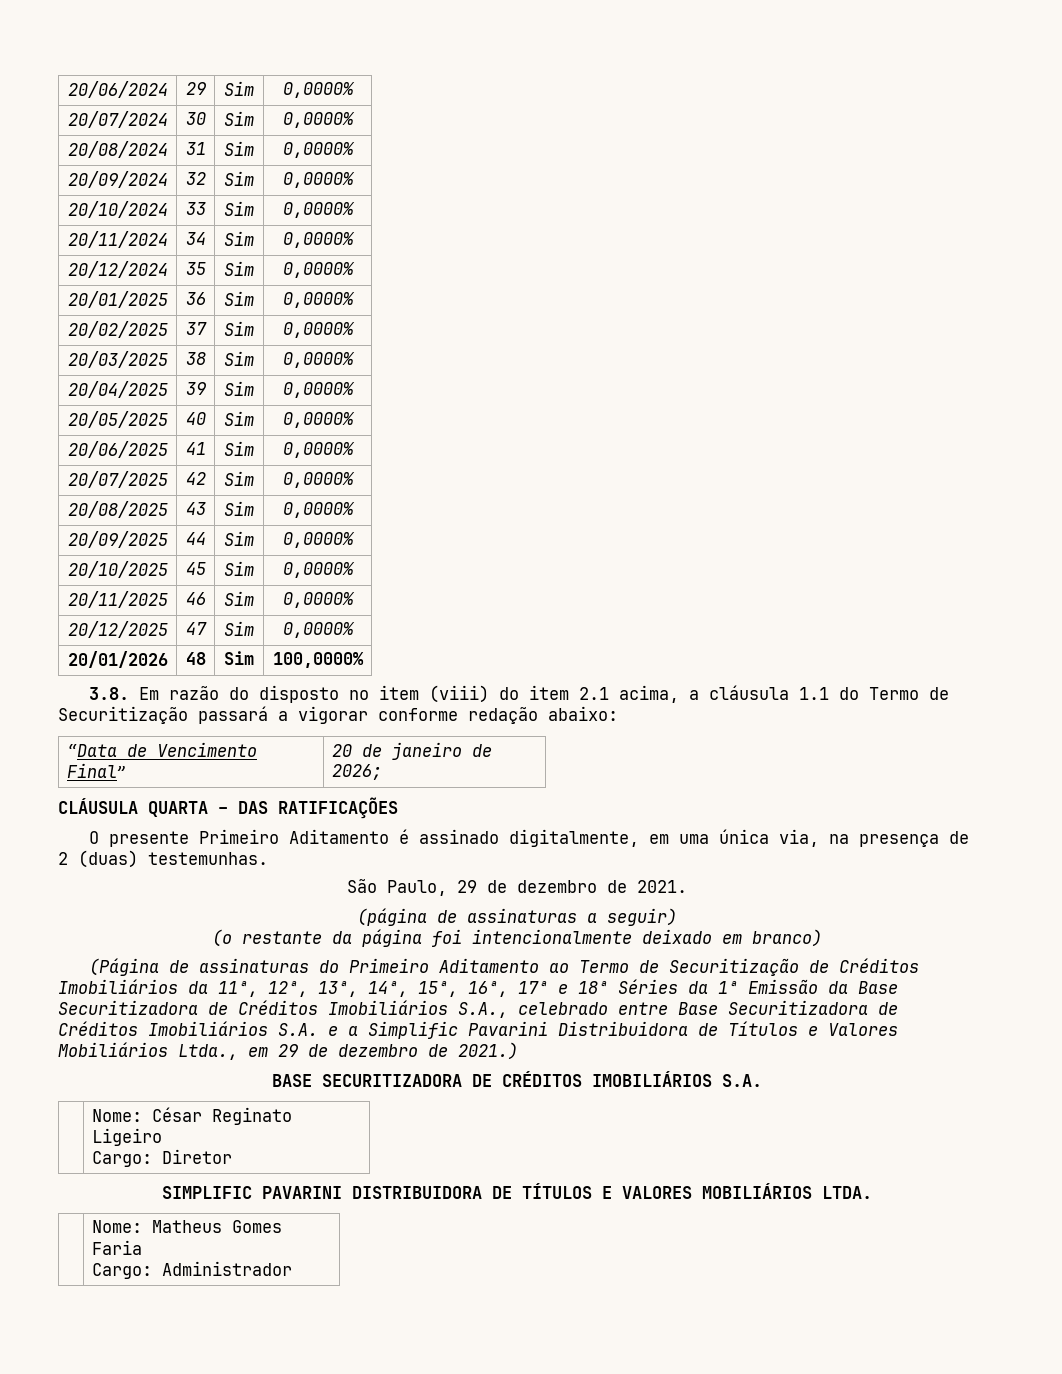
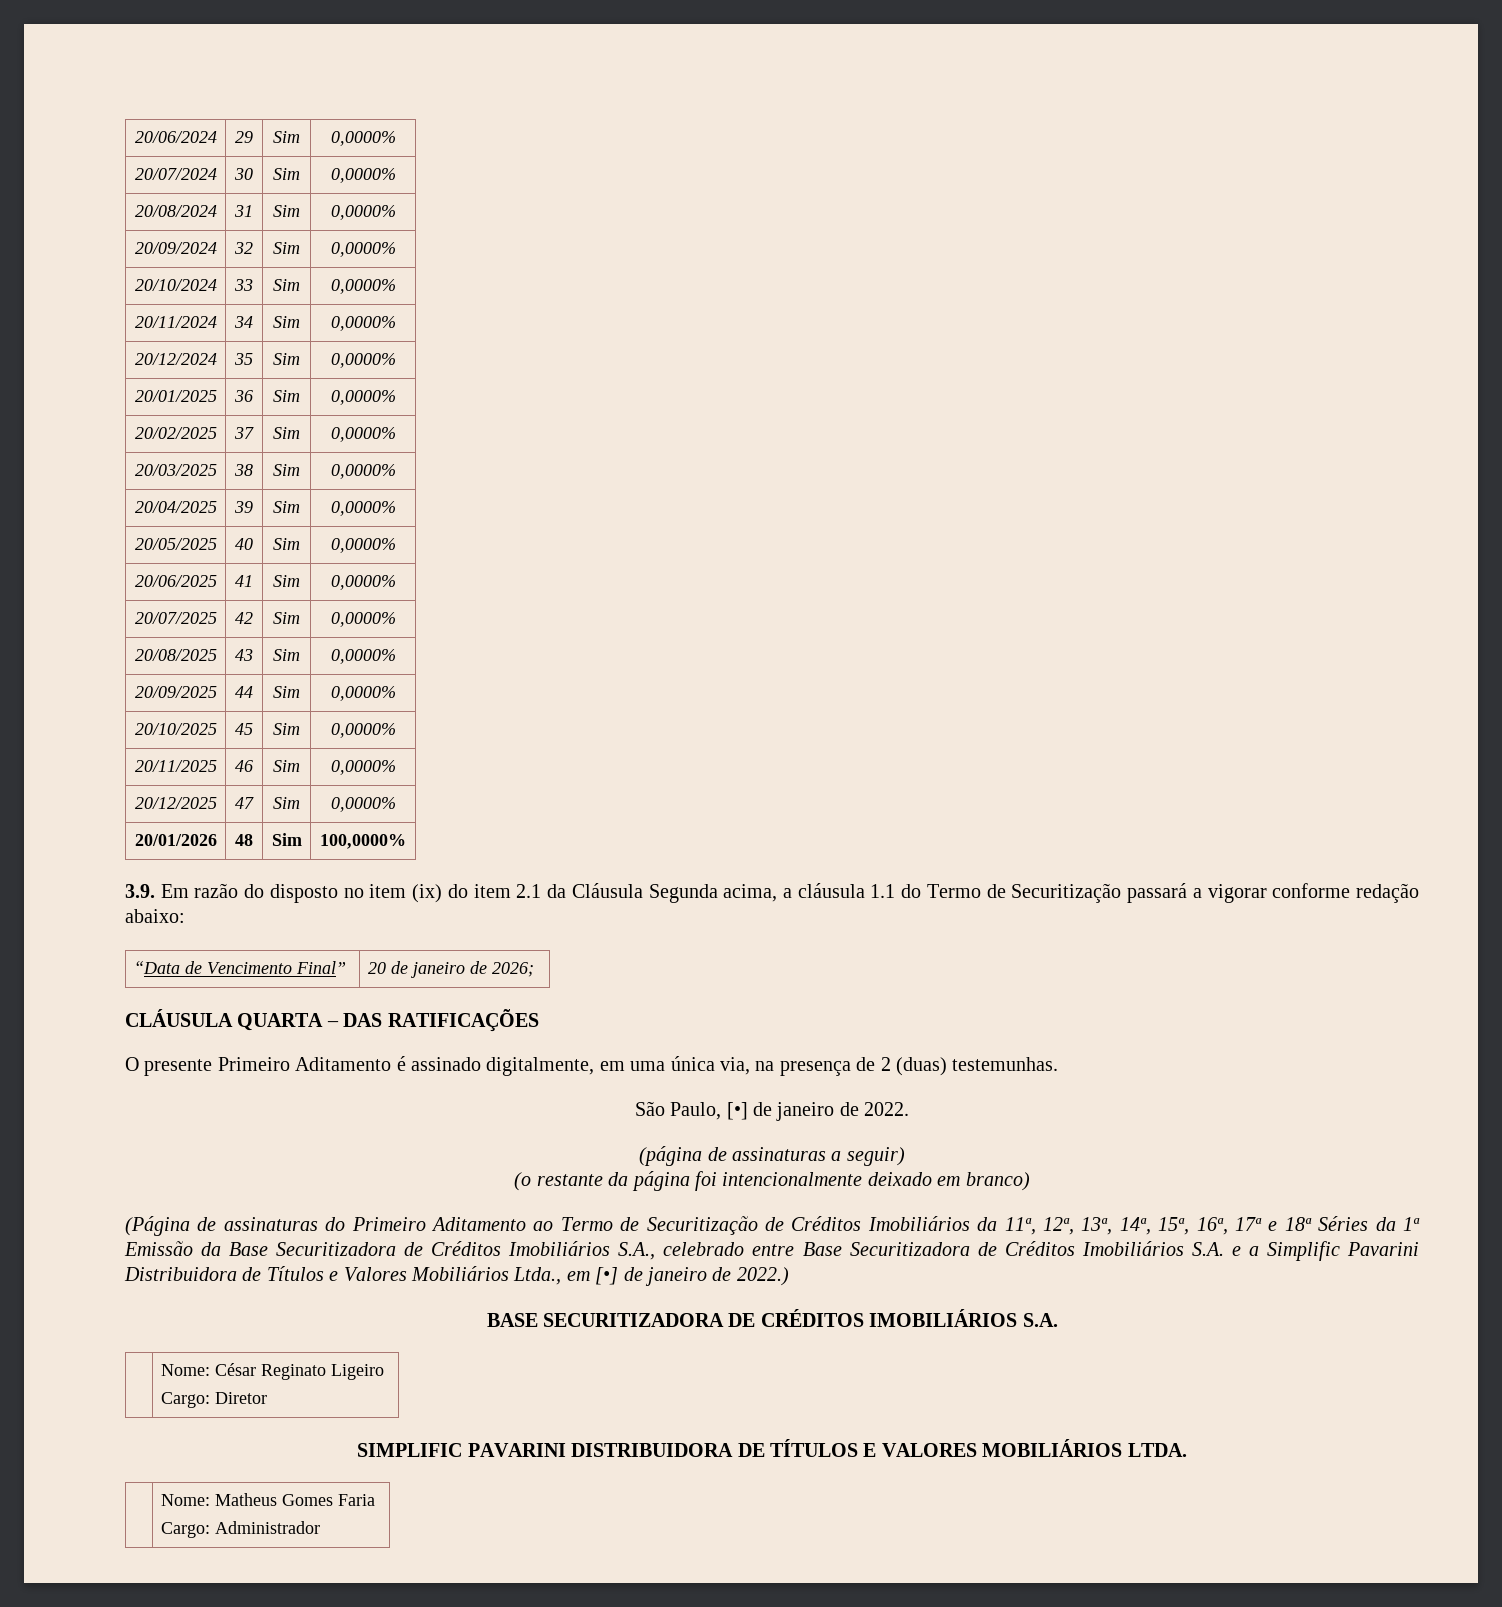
[88,687,129,700] 3.8. -> [125,884,155,898] 3.9.
[428,685,489,703] (viii) -> [412,884,443,903] (ix)
(609, 693) none -> [547,883,718,903] da Cláusula Segunda
[457,880,687,893] 29 de dezembro de 2021. -> [726,1102,910,1121] [•] de janeiro de 2022.
[278,1042,518,1060] 29 de dezembro de 2021.) -> [595,1267,789,1286] [•] de janeiro de 2022.)

